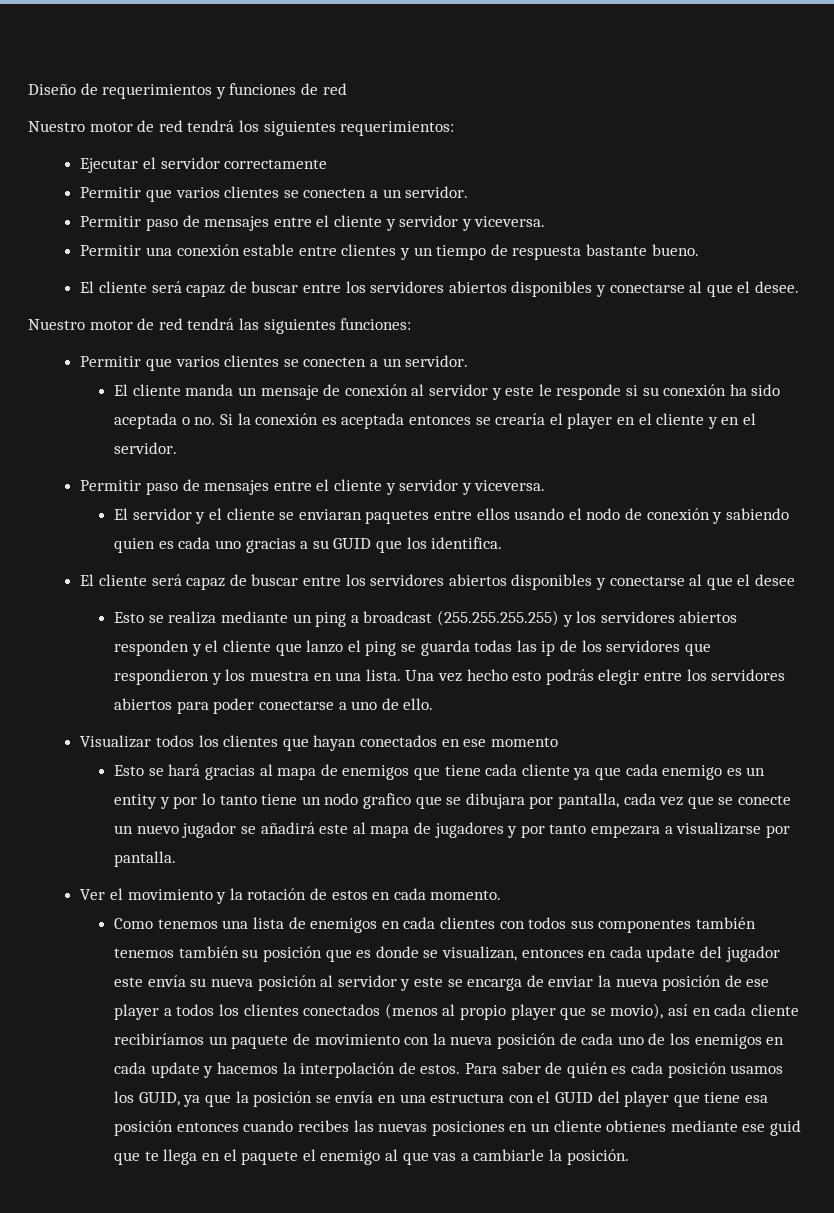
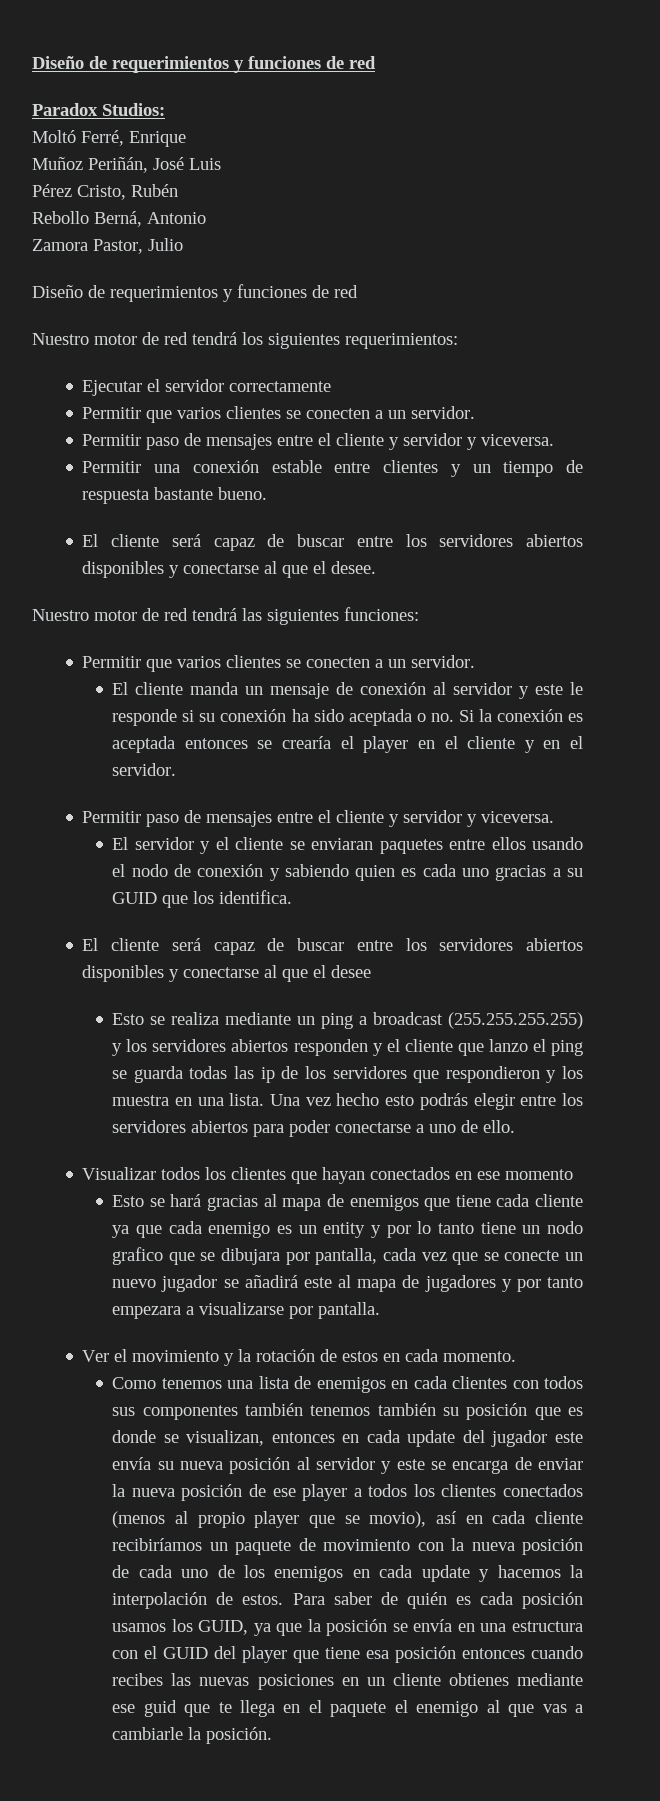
[28,83,347,99] Diseño de requerimientos y funciones de red -> [32,56,376,73] [32,103,165,116] [32,130,186,147] [32,157,221,173] [32,184,178,200] [32,211,206,227] [32,238,183,254] [32,284,358,302] Diseño de requerimientos y funciones de red // Paradox Studios: // Moltó Ferré, Enrique // Muñoz Periñán, José Luis // Pérez Cristo, Rubén // Rebollo Berná, Antonio // Zamora Pastor, Julio // Diseño de requerimientos y funciones de red

